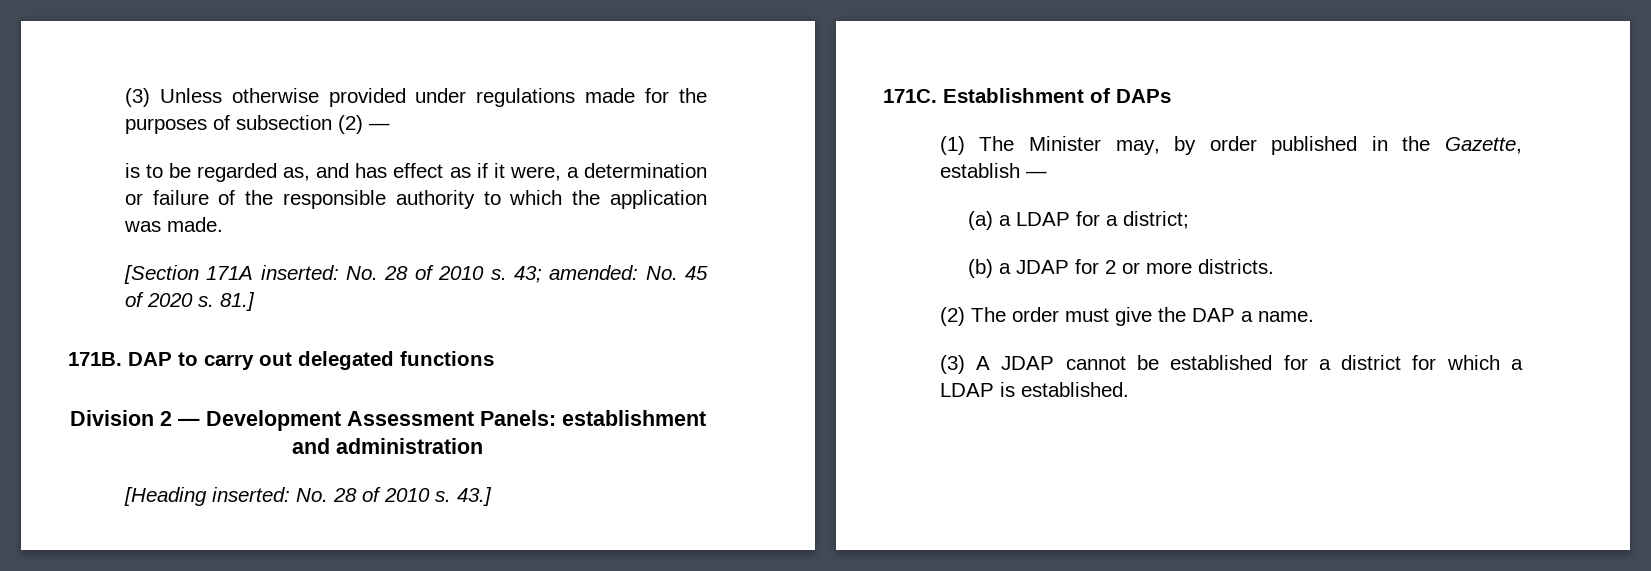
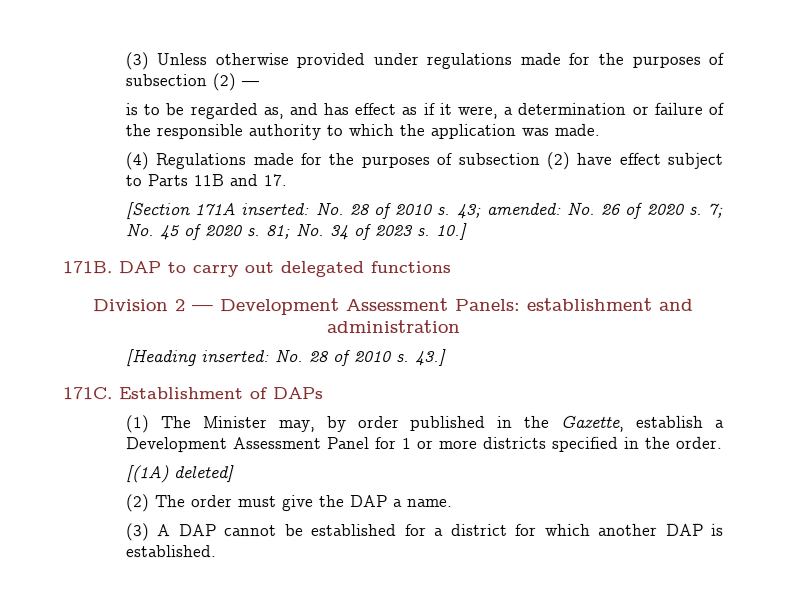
(223, 224) none -> [124,151,723,171] [124,174,287,187] // (4) Regulations made for the purposes of subsection (2) have effect subject to Parts 11B and 17.
[685,266,709,280] [124,292,255,311] 45 of 2020 s. 81.] -> [600,202,723,219] [124,222,467,241] 26 of 2020 s. 7; No. 45 of 2020 s. 81; No. 34 of 2023 s. 10.]
[1025,171,1047,178] [968,211,1190,230] [968,259,1275,278] — // (a) a LDAP for a district; // (b) a JDAP for 2 or more districts. -> [715,419,726,428] [125,436,723,453] [125,465,235,484] a Development Assessment Panel for 1 or more districts specified in the order. // [(1A) deleted]
[1001,356,1055,370] JDAP -> [178,524,217,537] DAP
[1511,359,1523,370] [939,383,994,397] a LDAP -> [598,523,704,536] another DAP

